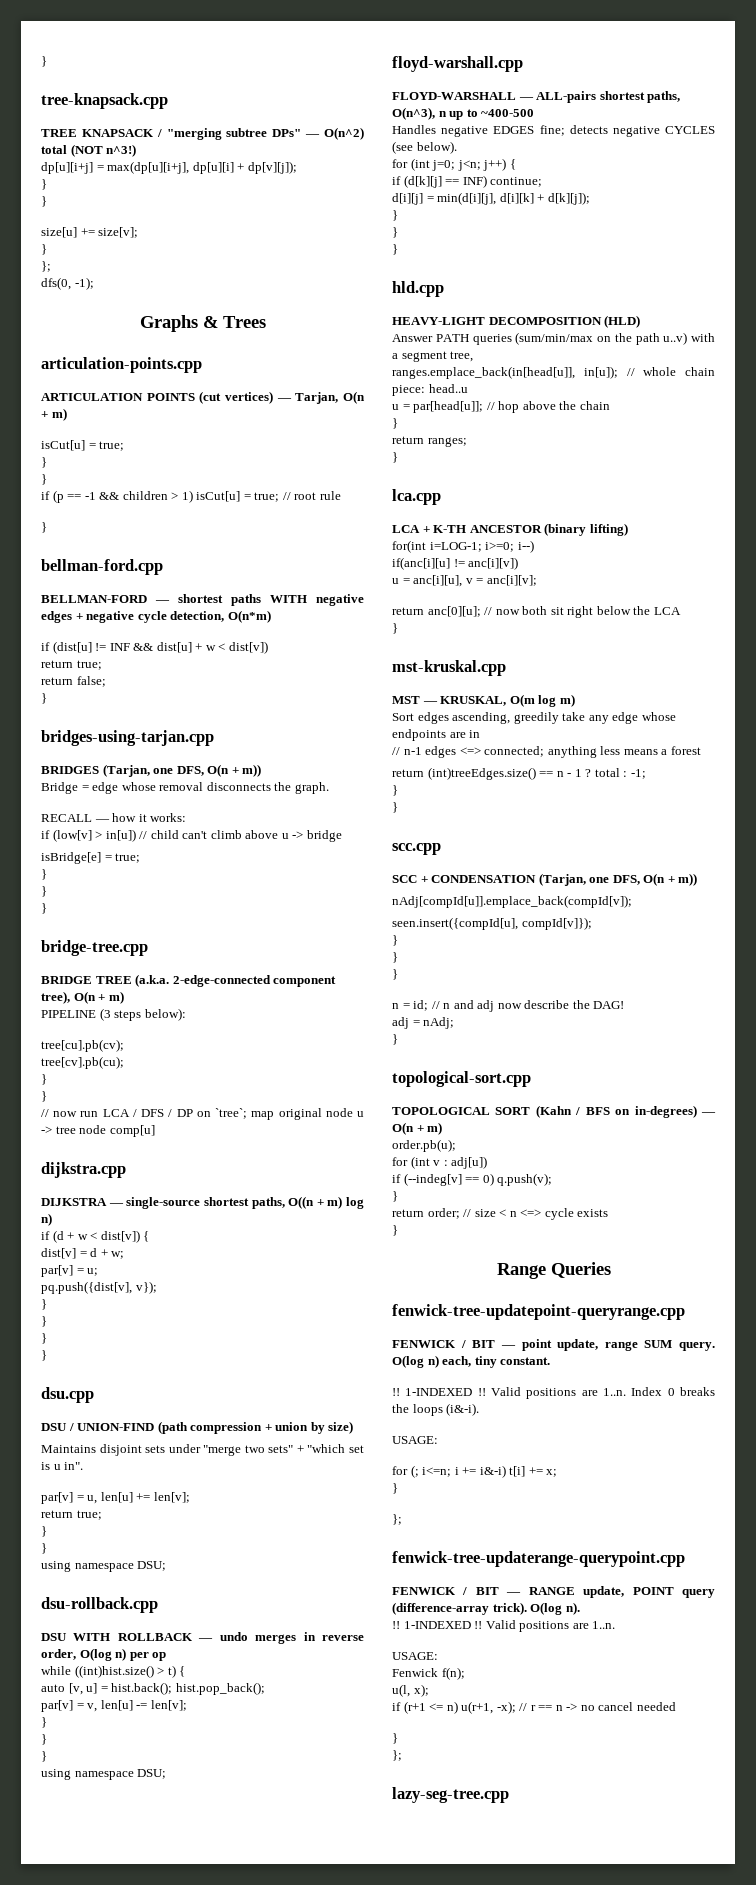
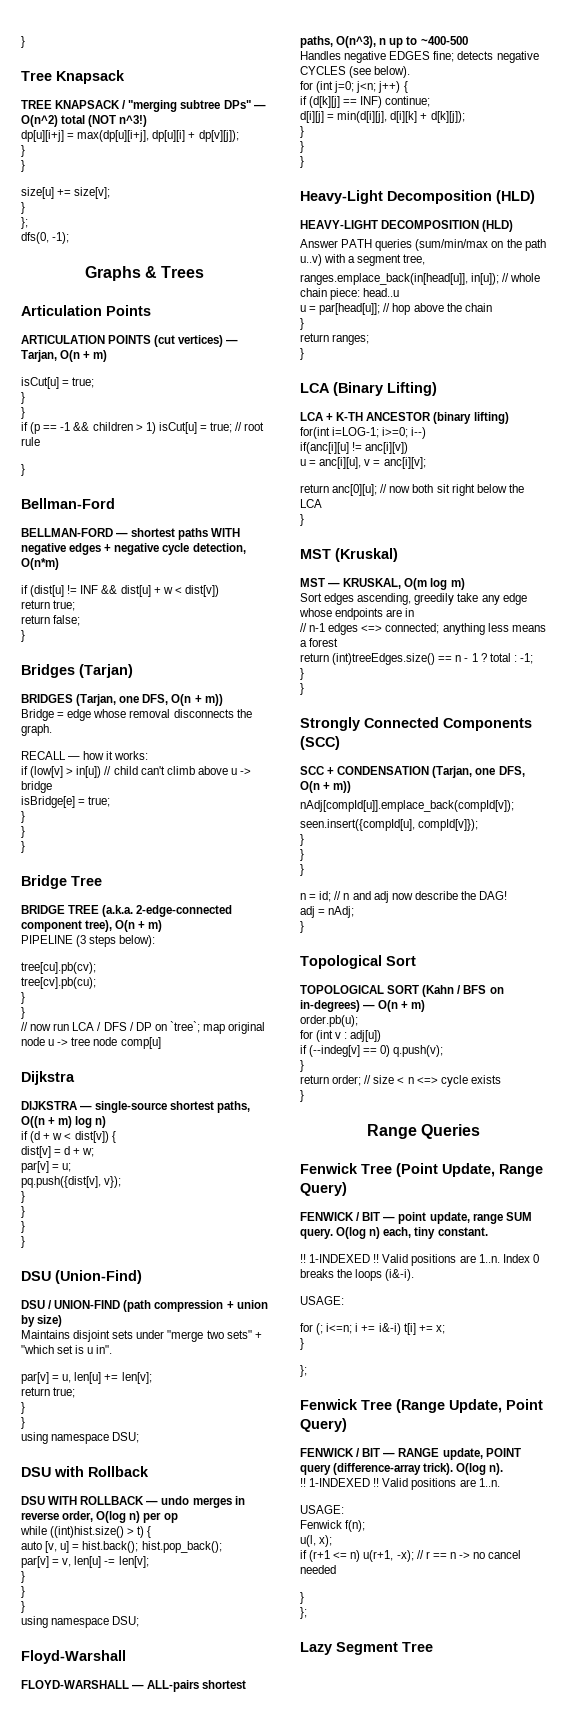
[41,56,47,67] [41,93,168,109] } // tree-knapsack.cpp -> [21,36,25,48] [21,70,125,84] } // Tree Knapsack
[41,357,202,373] articulation-points.cpp -> [21,305,151,316] Articulation Points
[41,559,163,575] bellman-ford.cpp -> [21,498,115,509] Bellman-Ford
[41,730,214,746] bridges-using-tarjan.cpp -> [21,664,133,678] Bridges (Tarjan)
[41,940,148,956] bridge-tree.cpp -> [21,875,102,889] Bridge Tree
[41,1162,126,1178] dijkstra.cpp -> [21,1071,75,1085] Dijkstra
[41,1387,94,1403] dsu.cpp -> [21,1270,142,1284] DSU (Union-Find)
[41,1597,158,1613] dsu-rollback.cpp -> [21,1466,149,1477] DSU with Rollback
[392,56,523,72] floyd-warshall.cpp -> [21,1650,126,1664] Floyd-Warshall
[392,281,444,297] hld.cpp -> [300,190,535,204] Heavy-Light Decomposition (HLD)
[392,489,441,505] lca.cpp -> [300,382,437,396] LCA (Binary Lifting)
[392,660,506,676] mst-kruskal.cpp -> [300,548,398,562] MST (Kruskal)
[392,843,441,855] scc.cpp -> [300,717,532,731] [300,736,340,750] Strongly Connected Components (SCC)
[392,1071,531,1087] topological-sort.cpp -> [300,955,416,969] Topological Sort
[392,1304,685,1320] fenwick-tree-updatepoint-queryrange.cpp -> [300,1163,543,1177] [300,1182,347,1196] Fenwick Tree (Point Update, Range Query)
[392,1551,685,1567] fenwick-tree-updaterange-querypoint.cpp -> [300,1399,543,1413] [300,1418,347,1432] Fenwick Tree (Range Update, Point Query)
[392,1787,509,1803] lazy-seg-tree.cpp -> [300,1642,433,1655] Lazy Segment Tree

